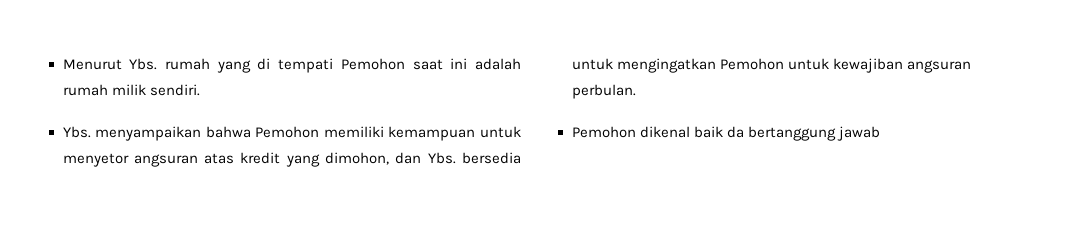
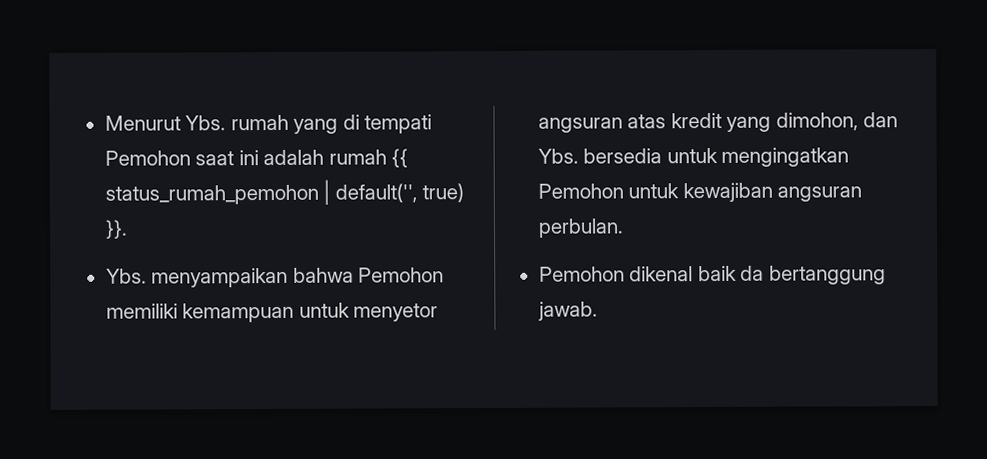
[111,84,200,96] milik sendiri. -> [391,148,409,168] [104,179,465,205] [104,219,128,239] {{ status_rumah_pemohon | default('', true) }}.
[836,126,880,141] jawab -> [537,301,598,321] jawab.

